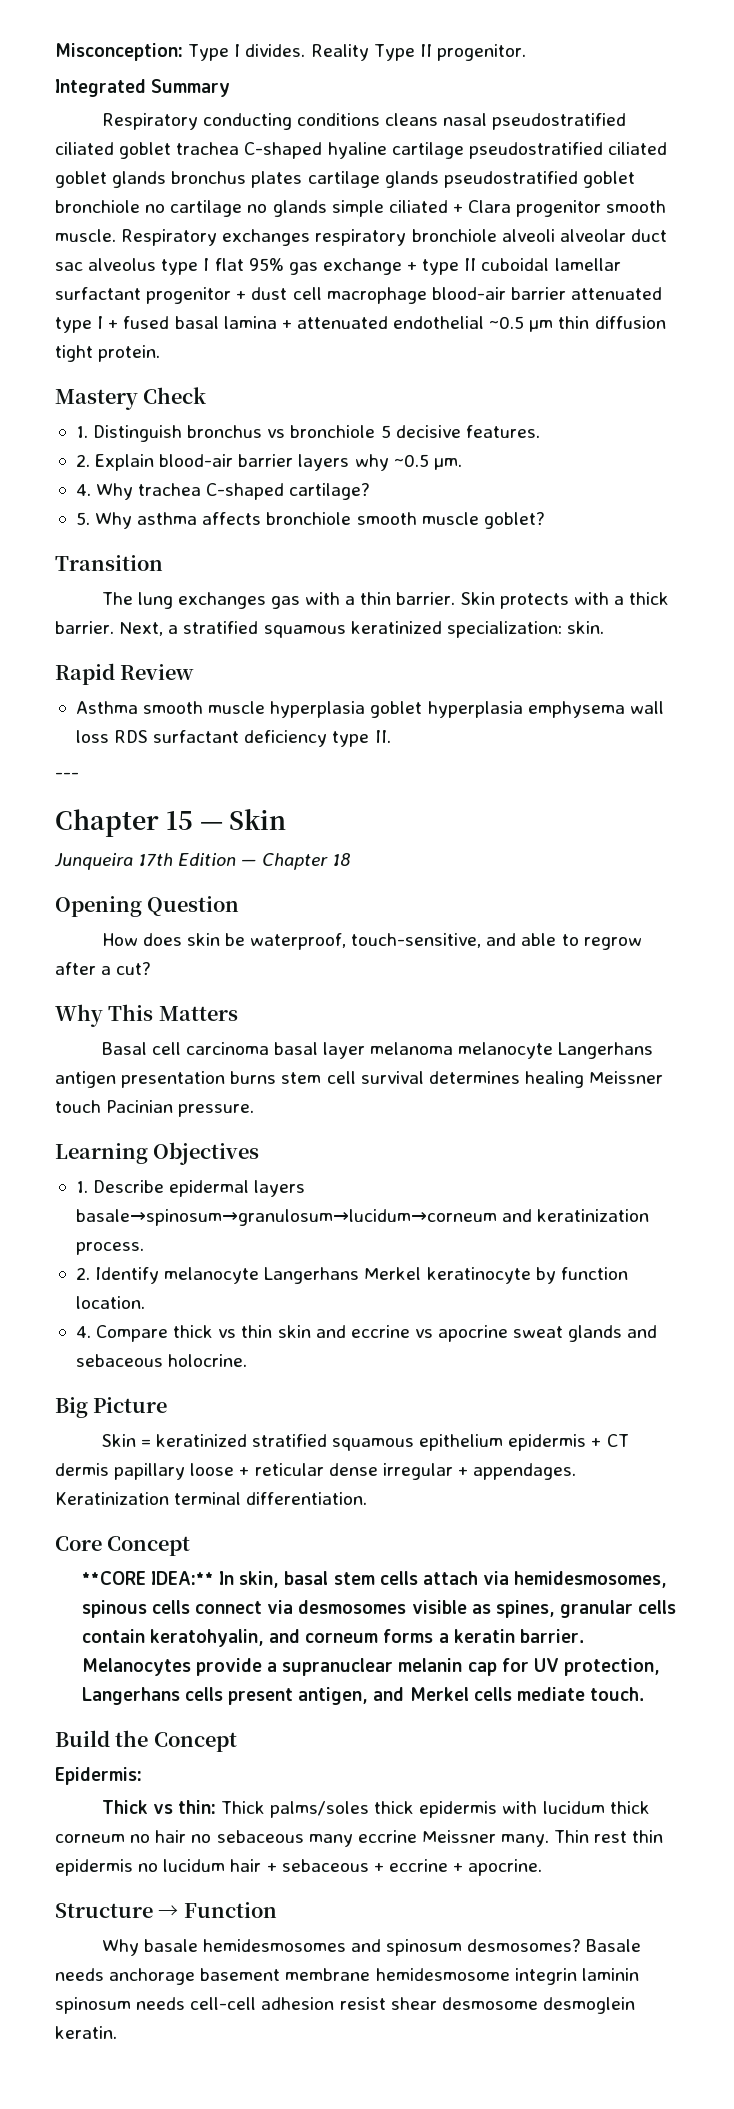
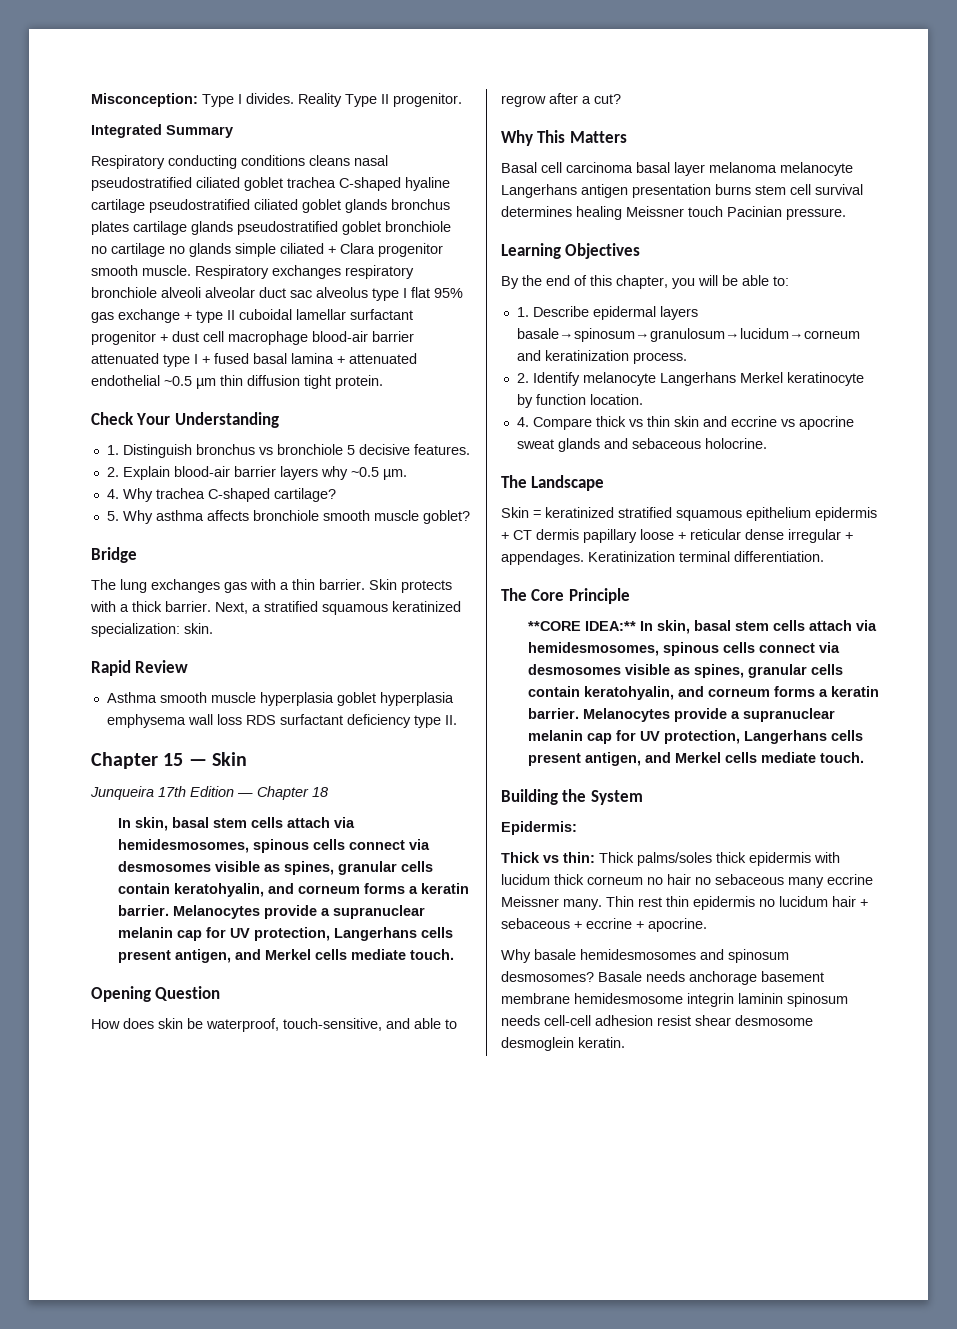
[55,389,138,410] Mastery -> (383, 382) none
(207, 395) none -> [136,412,279,428] Your Understanding
[55,555,163,571] Transition -> [91,547,137,563] Bridge
[55,772,79,779] // --- -> (457, 720) none
(350, 859) none -> [117,817,355,831] [117,839,430,853] [117,861,433,875] [117,883,469,897] [117,905,425,919] [117,927,453,941] [117,949,454,963] // In skin, basal stem cells attach via hemidesmosomes, spinous cells connect via desmosomes visible as spines, granular cells contain keratohyalin, and corneum forms a keratin barrier. Melanocytes provide a supranuclear melanin cap for UV protection, Langerhans cells present antigen, and Merkel cells mediate touch.
(260, 1153) none -> [501,275,789,289] // By the end of this chapter, you will be able to:
[55,1397,168,1418] Big Picture -> [501,475,605,491] The Landscape
[55,1536,191,1556] Core Concept -> [501,588,630,604] The Core Principle
[55,1730,237,1752] Build the Concept -> [501,789,643,805] Building the System
[55,1902,277,1918] // Structure → Function -> (707, 925) none

